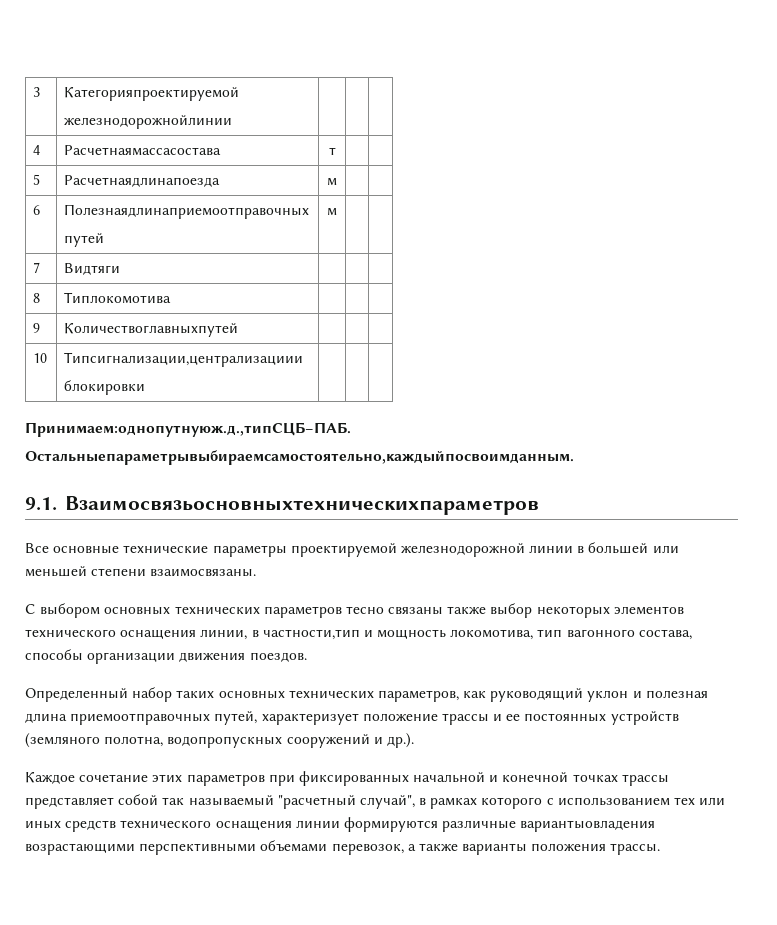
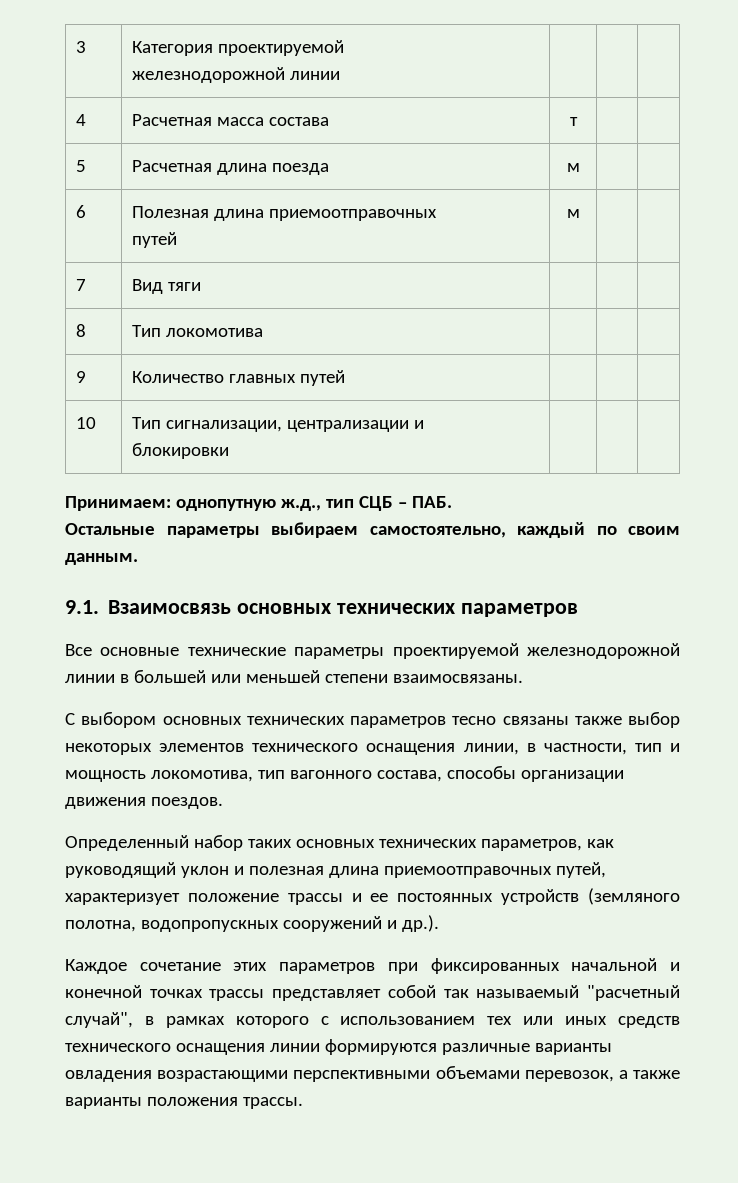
[64,87,240,101] [64,115,233,129] [33,145,41,155] [64,145,222,156] Категорияпроектируемой // железнодорожнойлинии | | | // 4 | Расчетнаямассасостава -> [132,40,345,56] [132,67,341,83] [76,114,87,126] [132,114,330,126] Категория проектируемой // железнодорожной линии | | | // 4 | Расчетная масса состава
[64,175,221,187] Расчетнаядлинапоезда -> [132,160,330,175] Расчетная длина поезда
[64,204,310,219] Полезнаядлинаприемоотправочных -> [132,206,438,221] Полезная длина приемоотправочных
[64,263,121,275] Видтяги -> [132,279,202,294] Вид тяги
[64,292,172,304] Типлокомотива -> [132,325,264,337] Тип локомотива
[64,323,239,337] [33,353,48,363] [64,352,304,367] [64,380,146,395] [25,422,351,437] [25,450,574,465] [25,496,539,515] Количествоглавныхпутей | | | // 10 | Типсигнализации,централизациии // блокировки | | | // Принимаем:однопутнуюж.д.,типСЦБ–ПАБ. // Остальныепараметрывыбираемсамостоятельно,каждыйпосвоимданным. // 9.1. Взаимосвязьосновныхтехническихпараметров -> [132,370,346,386] [76,417,97,429] [132,417,425,432] [132,443,230,459] [65,496,452,511] [65,522,680,538] [65,553,138,565] [65,600,578,617] Количество главных путей | | | // 10 | Тип сигнализации, централизации и // блокировки | | | // Принимаем: однопутную ж.д., тип СЦБ – ПАБ. // Остальные параметры выбираем самостоятельно, каждый по своим данным. // 9.1. Взаимосвязь основных технических параметров
[262,629,360,640] частности,тип -> [543,743,662,755] частности, тип
[520,820,656,832] вариантыовладения -> [534,1043,612,1055] [65,1070,152,1082] варианты овладения

